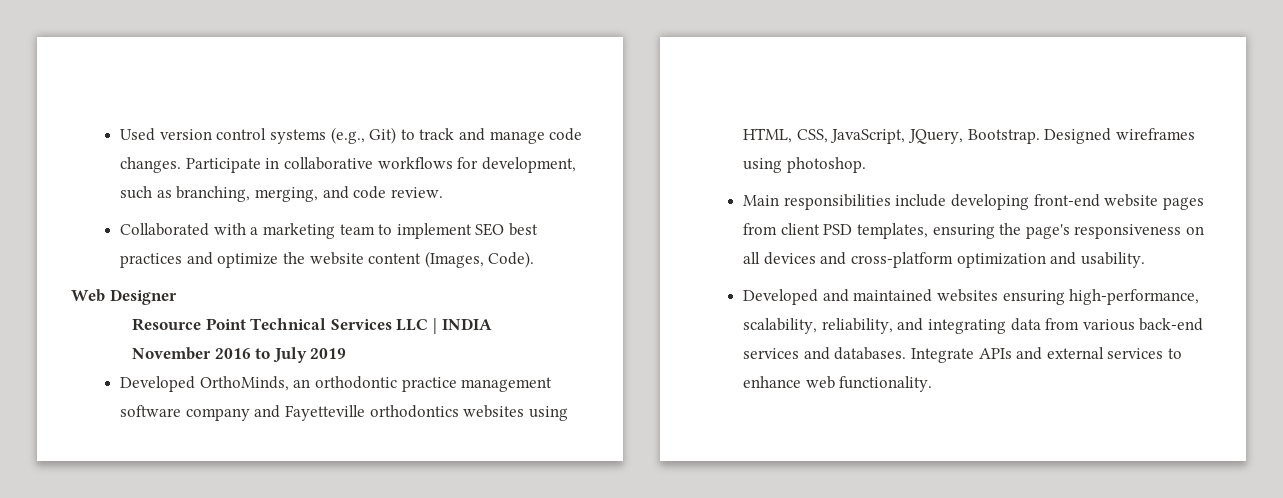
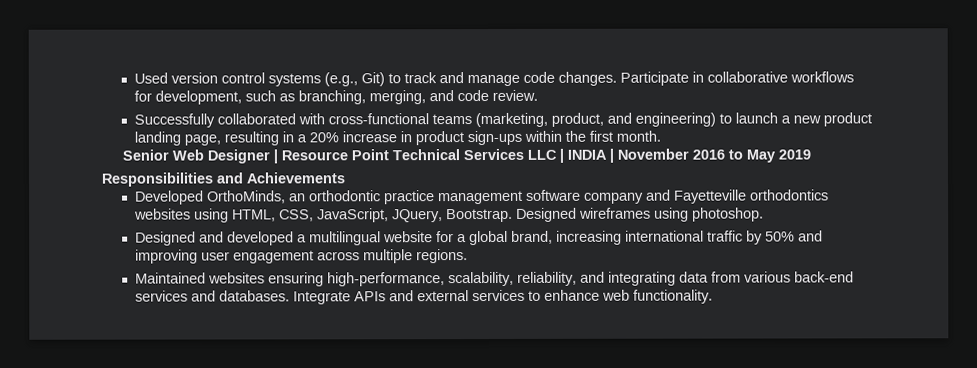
[120,223,538,239] [120,251,535,268] Collaborated with a marketing team to implement SEO best practices and optimize the website content (Images, Code). // -> [134,112,873,128] [134,130,662,146] [122,149,170,161] Successfully collaborated with cross-functional teams (marketing, product, and engineering) to launch a new product landing page, resulting in a 20% increase in product sign-ups within the first month. // Senior
(177, 297) // -> [273,149,279,164] |
(492, 324) // -> [609,148,615,163] |
[272,347,307,363] July -> [746,149,776,163] May
(347, 353) none -> [101,172,345,187] // Responsibilities and Achievements
[743,194,1204,210] [743,223,1204,239] [743,252,1145,268] [743,289,933,305] Main responsibilities include developing front-end website pages from client PSD templates, ensuring the page's responsiveness on all devices and cross-platform optimization and usability. // Developed and maintained -> [135,230,824,246] [135,249,469,264] [135,272,207,284] Designed and developed a multilingual website for a global brand, increasing international traffic by 50% and improving user engagement across multiple regions. // Maintained

